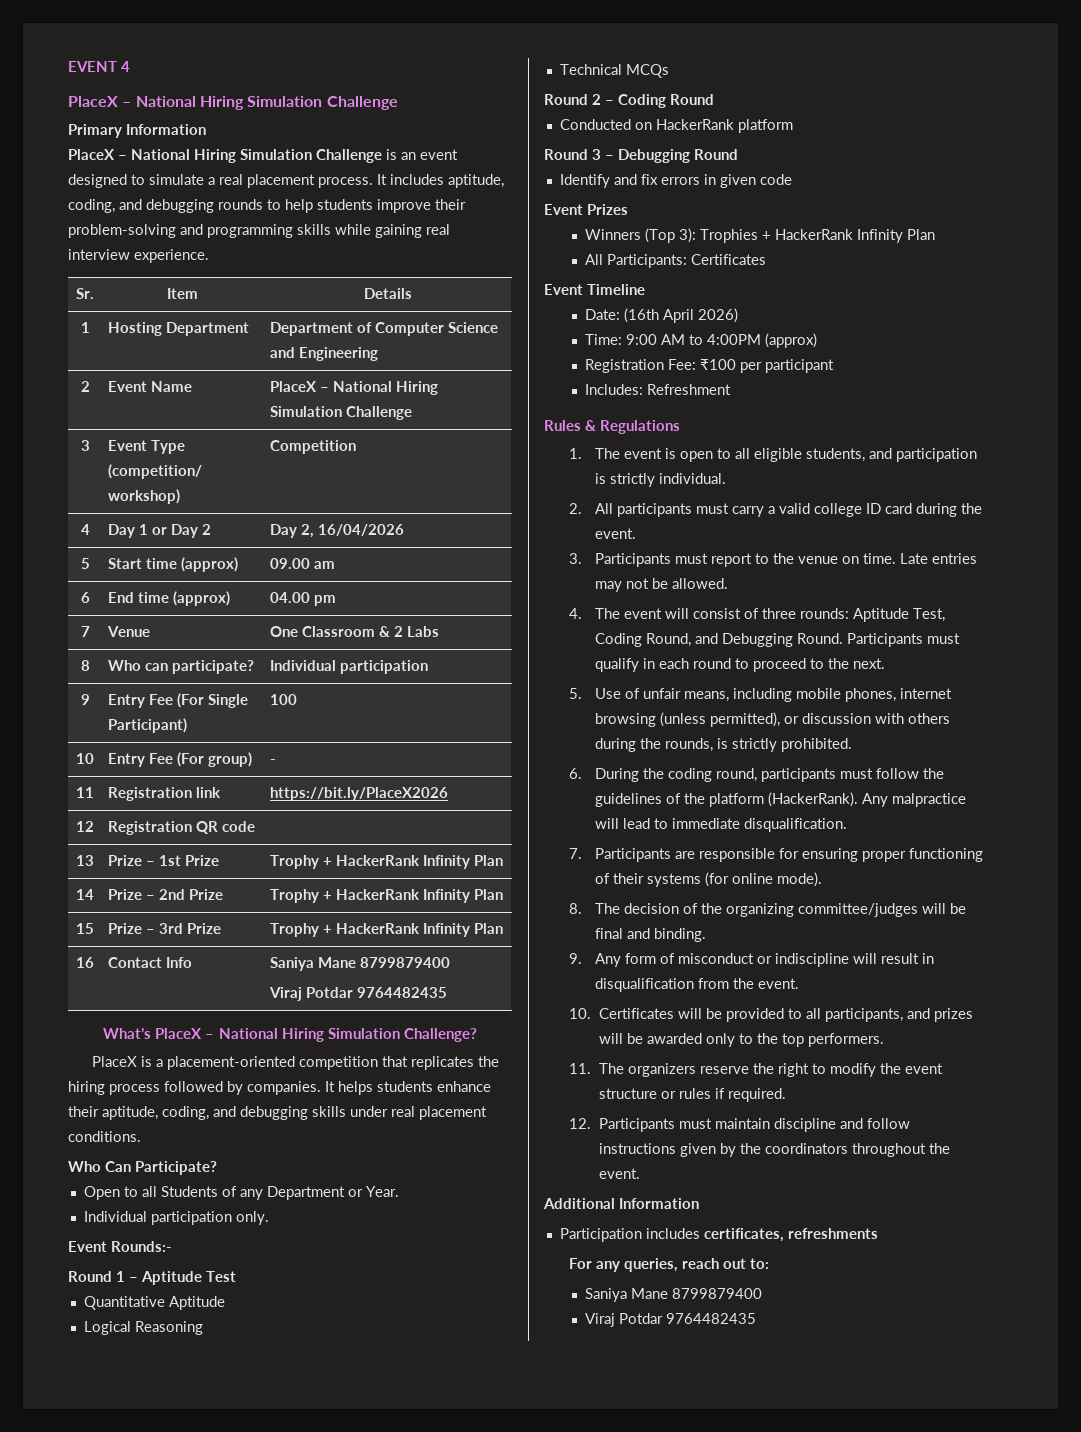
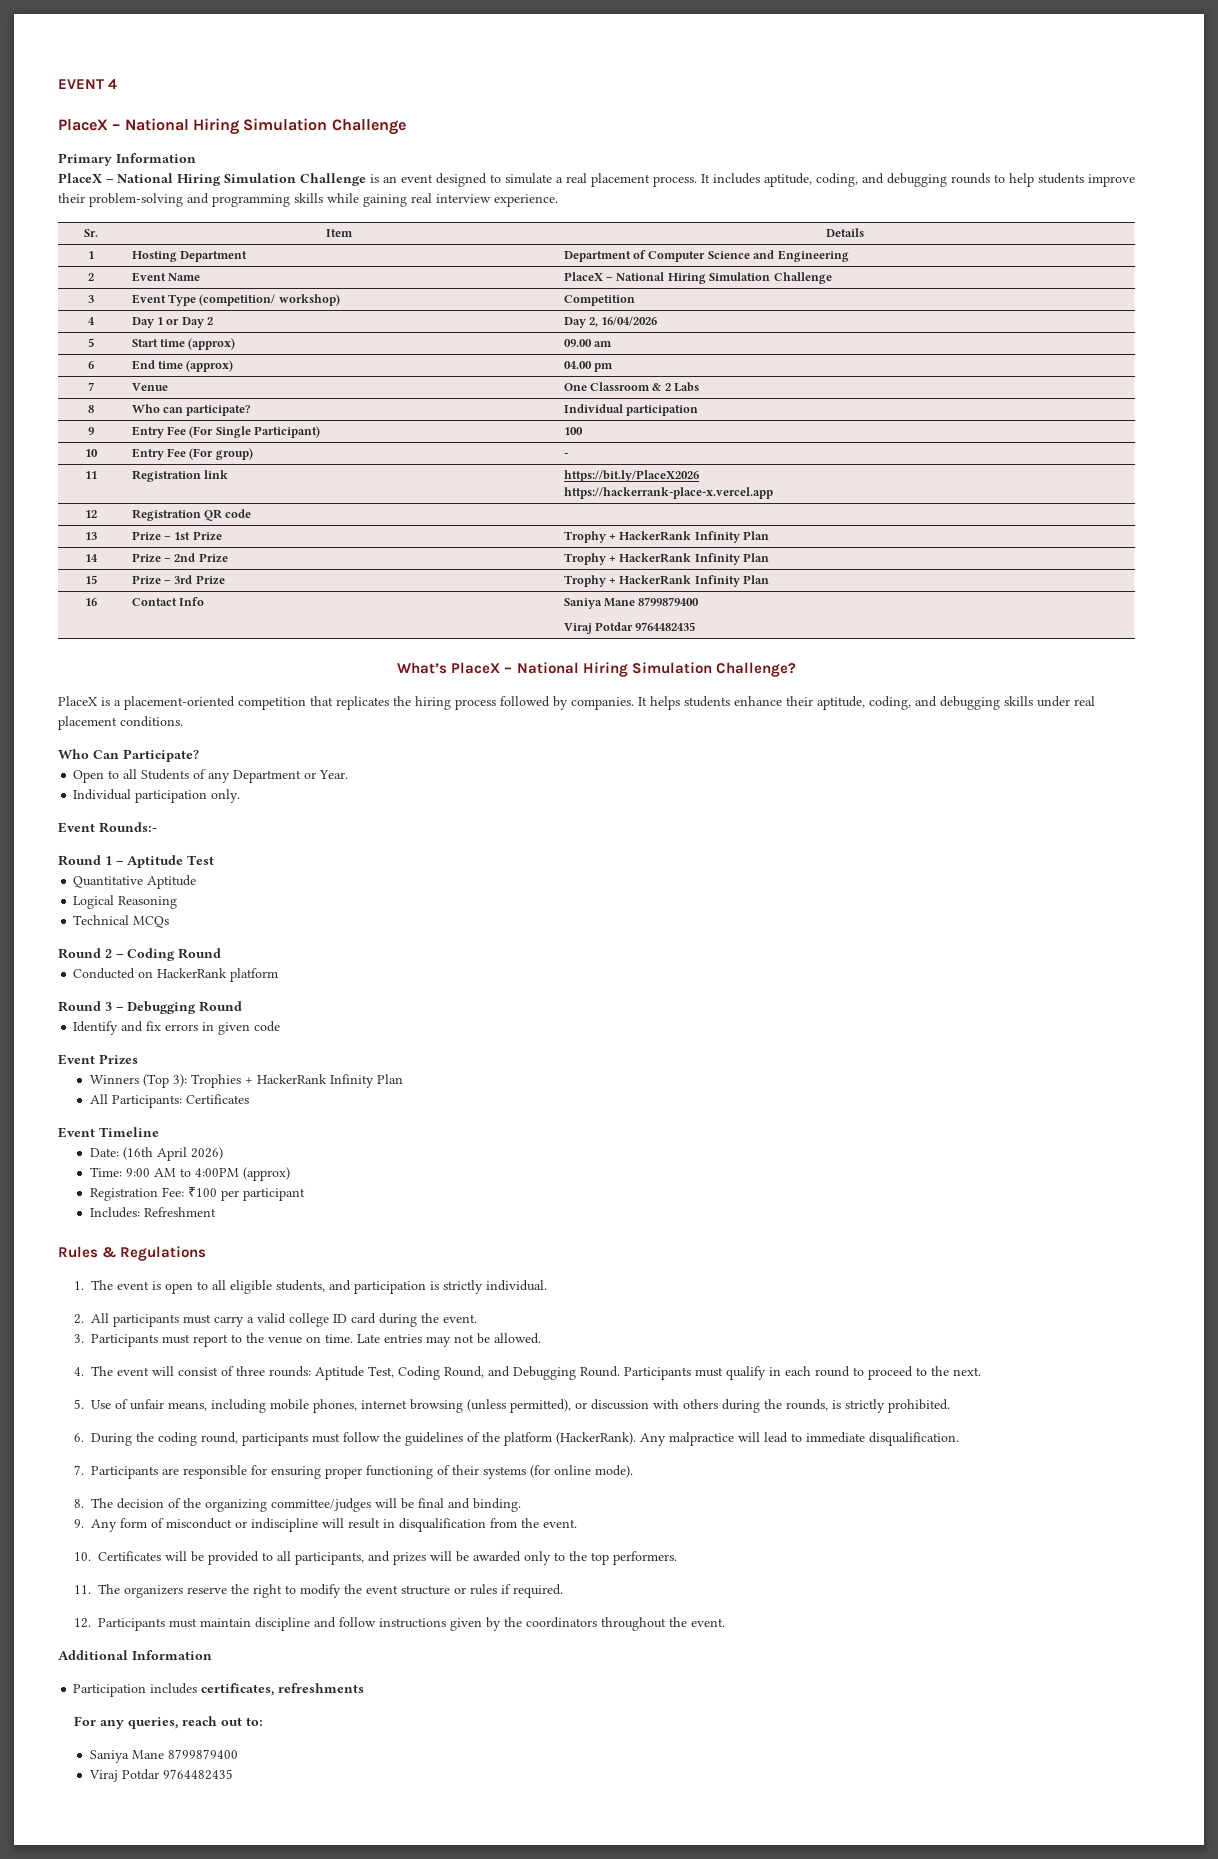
(449, 794) none -> [563,487,773,499] // https://hackerrank-place-x.vercel.app

